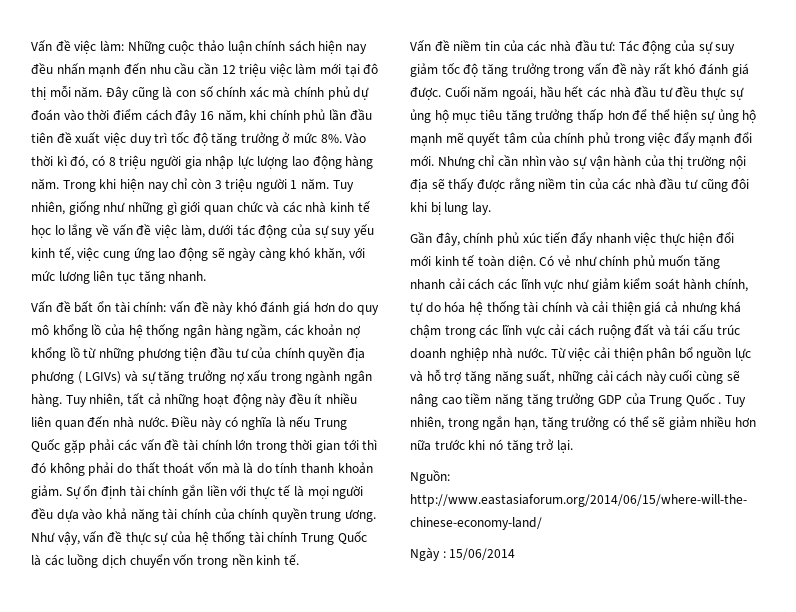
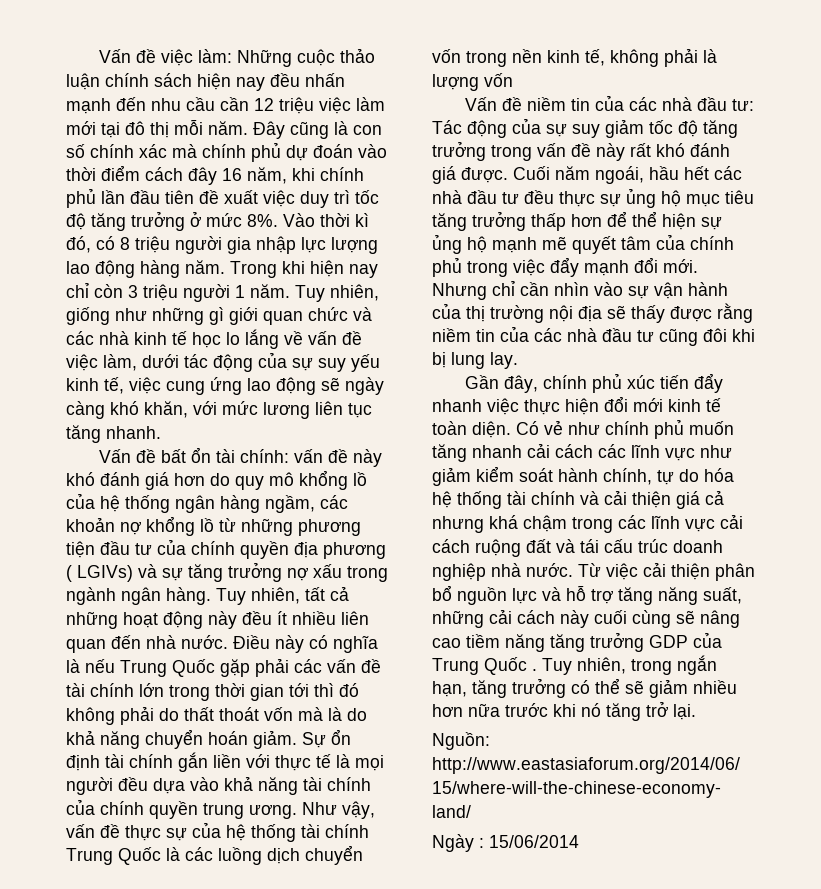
[275,462,373,474] tính thanh khoản -> [66,729,248,749] khả năng chuyển hoán
[283,554,299,565] tế. -> [585,48,717,67] [432,73,513,91] tế, không phải là lượng vốn

